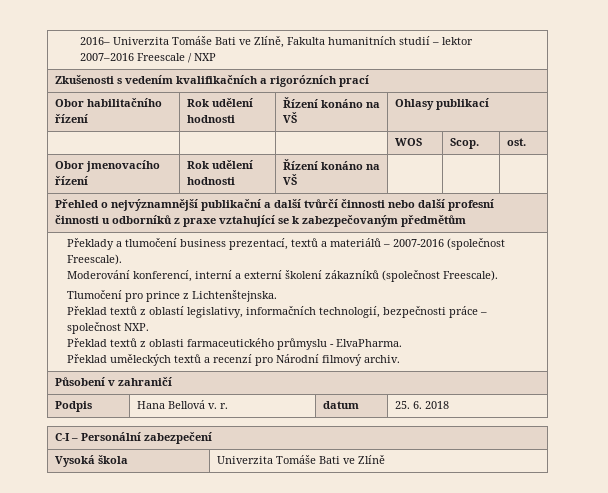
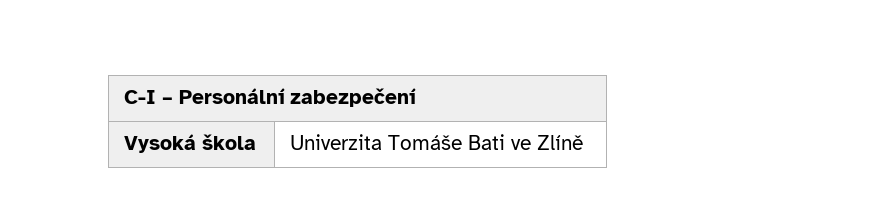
[79,36,473,48] [79,53,216,63] [54,75,369,87] [54,98,162,107] [54,114,88,123] [186,98,253,107] [186,115,235,123] [282,97,380,108] [282,112,297,123] [394,98,489,110] [394,138,422,146] [449,138,479,149] [506,138,526,146] [54,160,160,172] [54,176,88,185] [186,160,253,169] [186,177,235,185] [282,159,380,170] [282,174,297,185] [54,199,494,211] [54,215,466,227] [67,238,506,250] [67,254,123,265] [67,270,499,282] [67,290,278,302] [67,306,488,318] [67,322,150,334] [67,338,403,350] [67,354,401,366] [54,377,172,386] [54,401,92,412] [136,400,228,409] [322,401,359,409] [394,401,449,409] 2016– Univerzita Tomáše Bati ve Zlíně, Fakulta humanitních studií – lektor // 2007–2016 Freescale / NXP // Zkušenosti s vedením kvalifikačních a rigorózních prací // Obor habilitačního řízení | Rok udělení hodnosti | Řízení konáno na VŠ | Ohlasy publikací // | | | WOS | Scop. | ost. // Obor jmenovacího řízení | Rok udělení hodnosti | Řízení konáno na VŠ | | | // Přehled o nejvýznamnější publikační a další tvůrčí činnosti nebo další profesní činnosti u odborníků z praxe vztahující se k zabezpečovaným předmětům // Překlady a tlumočení business prezentací, textů a materiálů – 2007-2016 (společnost Freescale). // Moderování konferencí, interní a externí školení zákazníků (společnost Freescale). // Tlumočení pro prince z Lichtenštejnska. // Překlad textů z oblastí legislativy, informačních technologií, bezpečnosti práce – společnost NXP. // Překlad textů z oblasti farmaceutického průmyslu - ElvaPharma. // Překlad uměleckých textů a recenzí pro Národní filmový archiv. // Působení v zahraničí // Podpis | Hana Bellová v. r. | datum | 25. 6. 2018 // -> (124, 97) none

